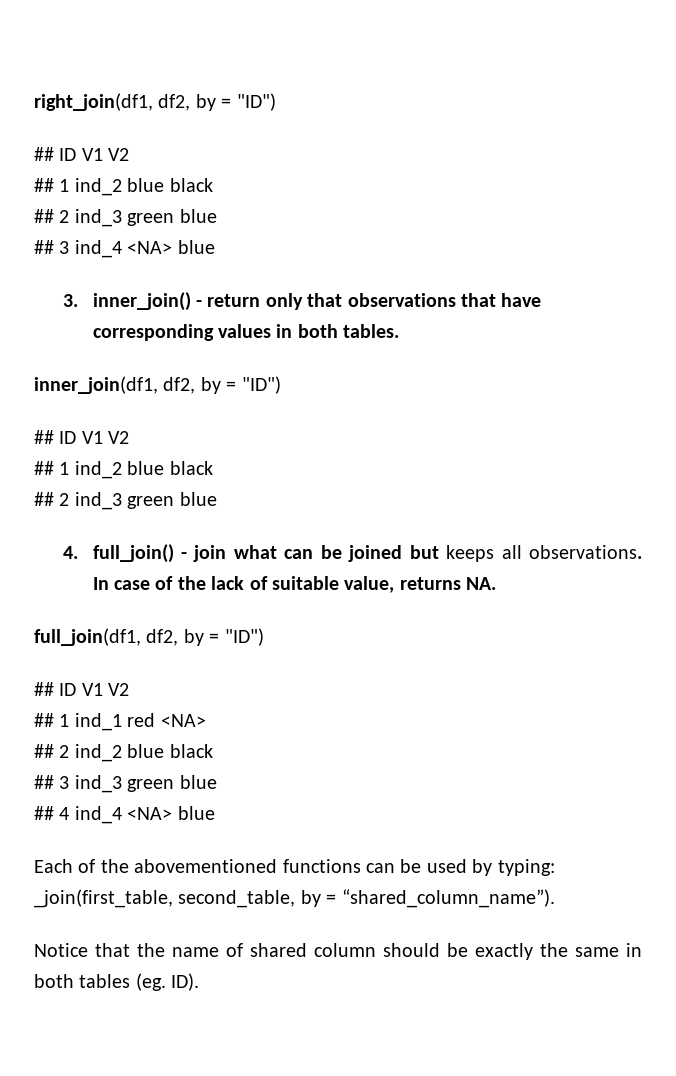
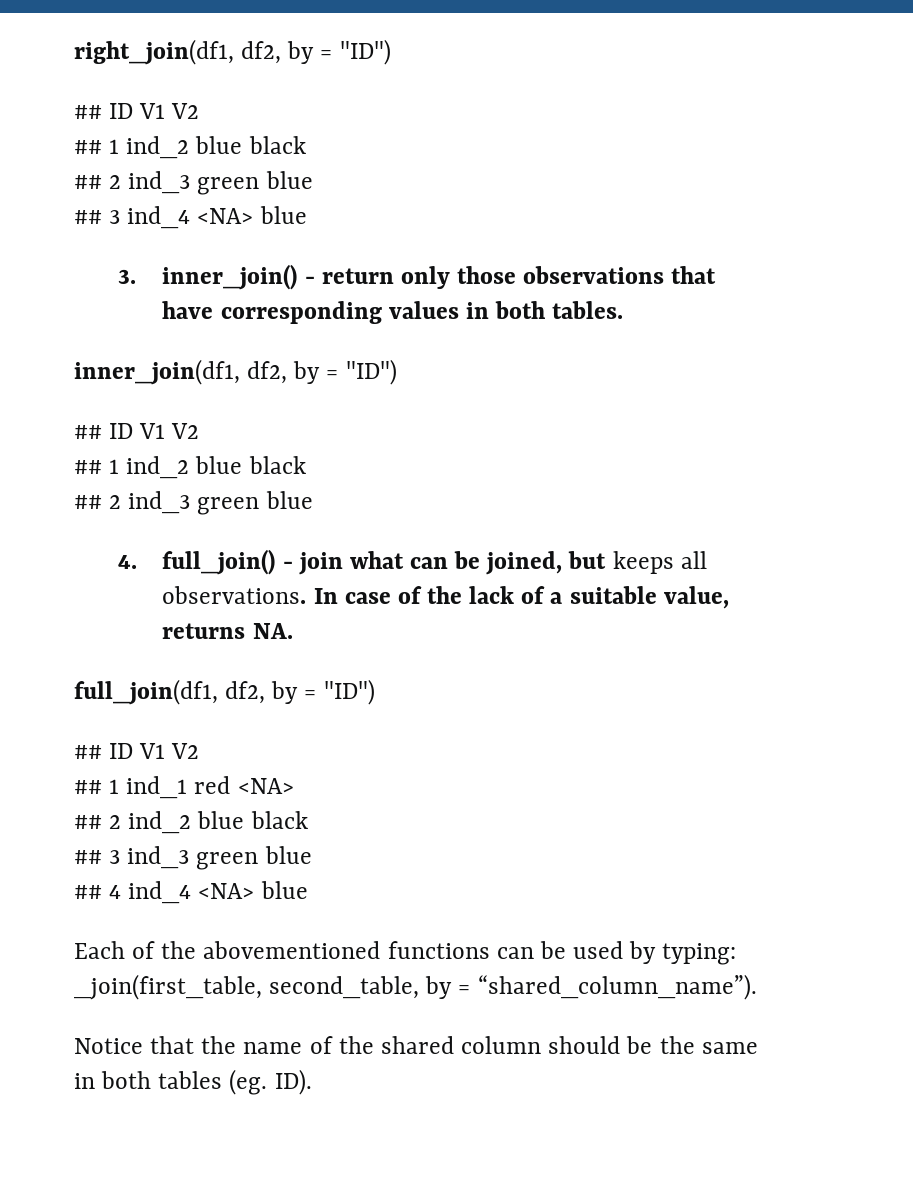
[307,293,343,307] that -> [456,266,516,284] those
[348,545,403,562] joined -> [486,551,563,575] joined,
(268, 583) none -> [550,592,563,604] a
(243, 950) none -> [338,1036,374,1054] the
[475,943,533,960] exactly -> (653, 1045) none

